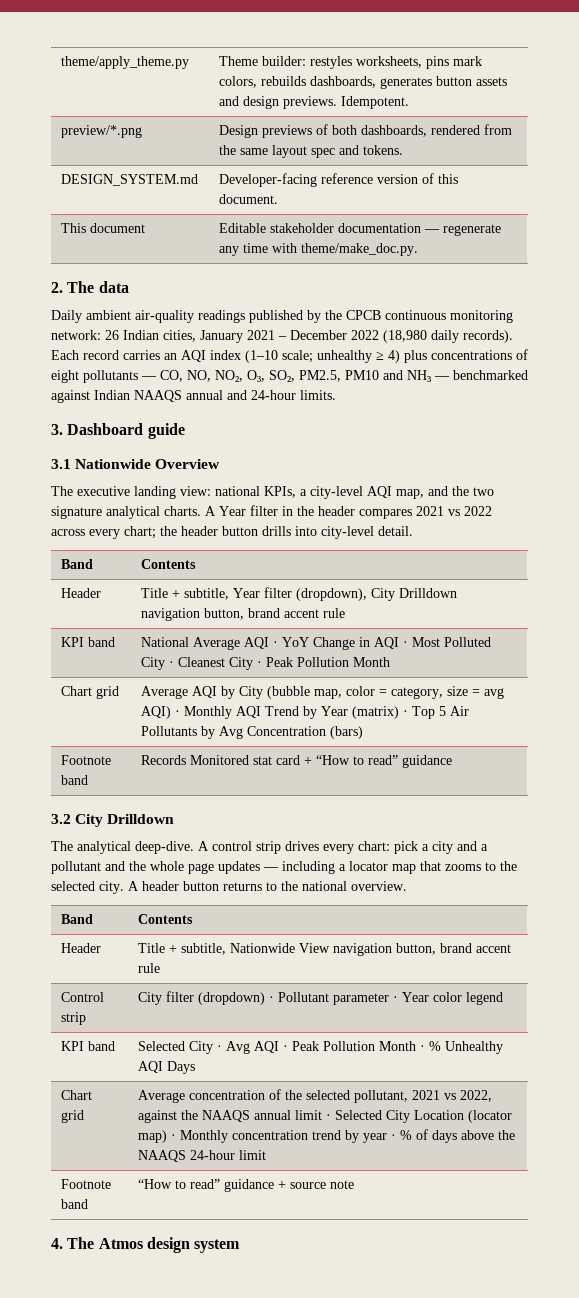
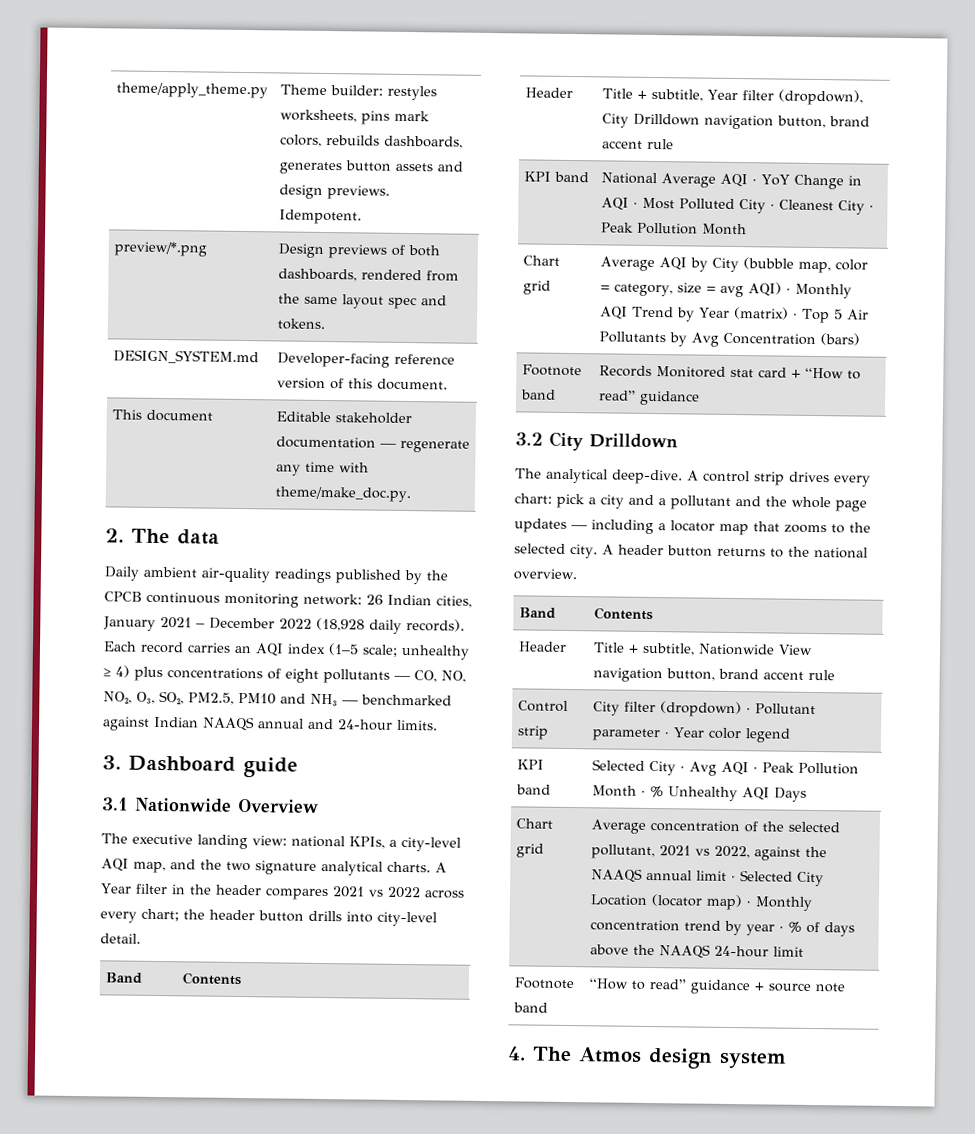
[383,330,427,343] (18,980 -> [316,617,365,632] (18,928
[245,350,278,363] (1–10 -> [328,643,359,656] (1–5

